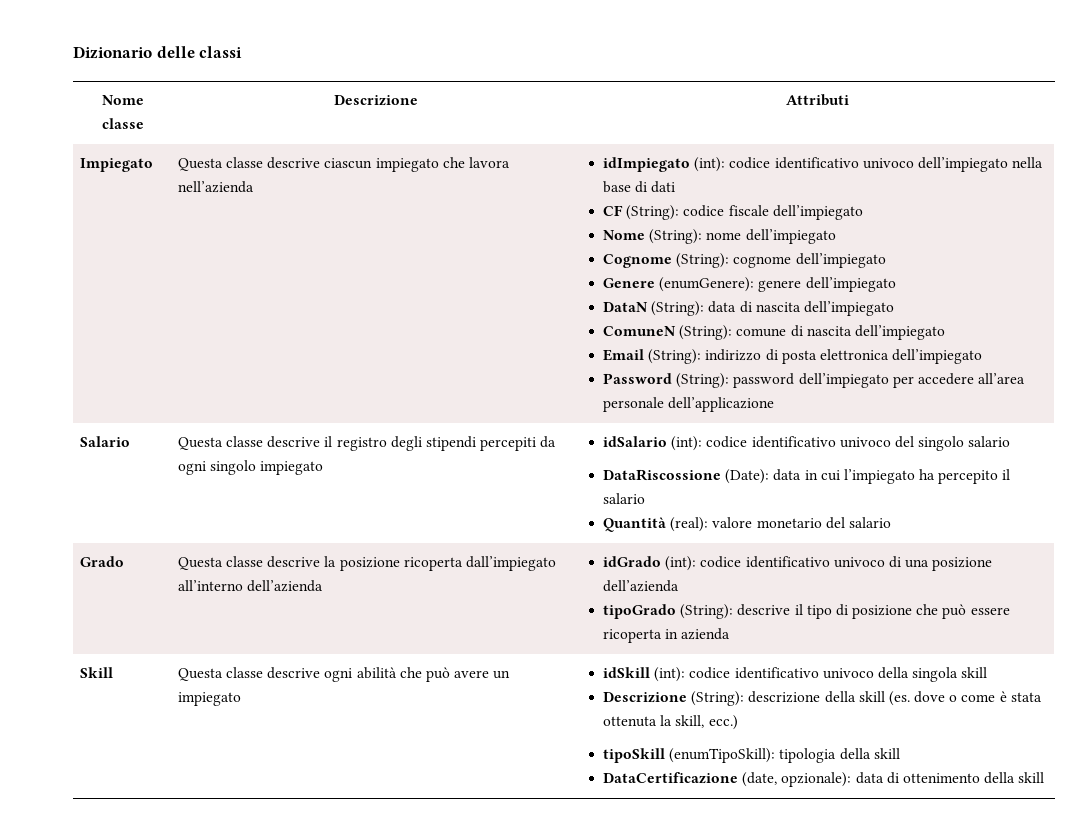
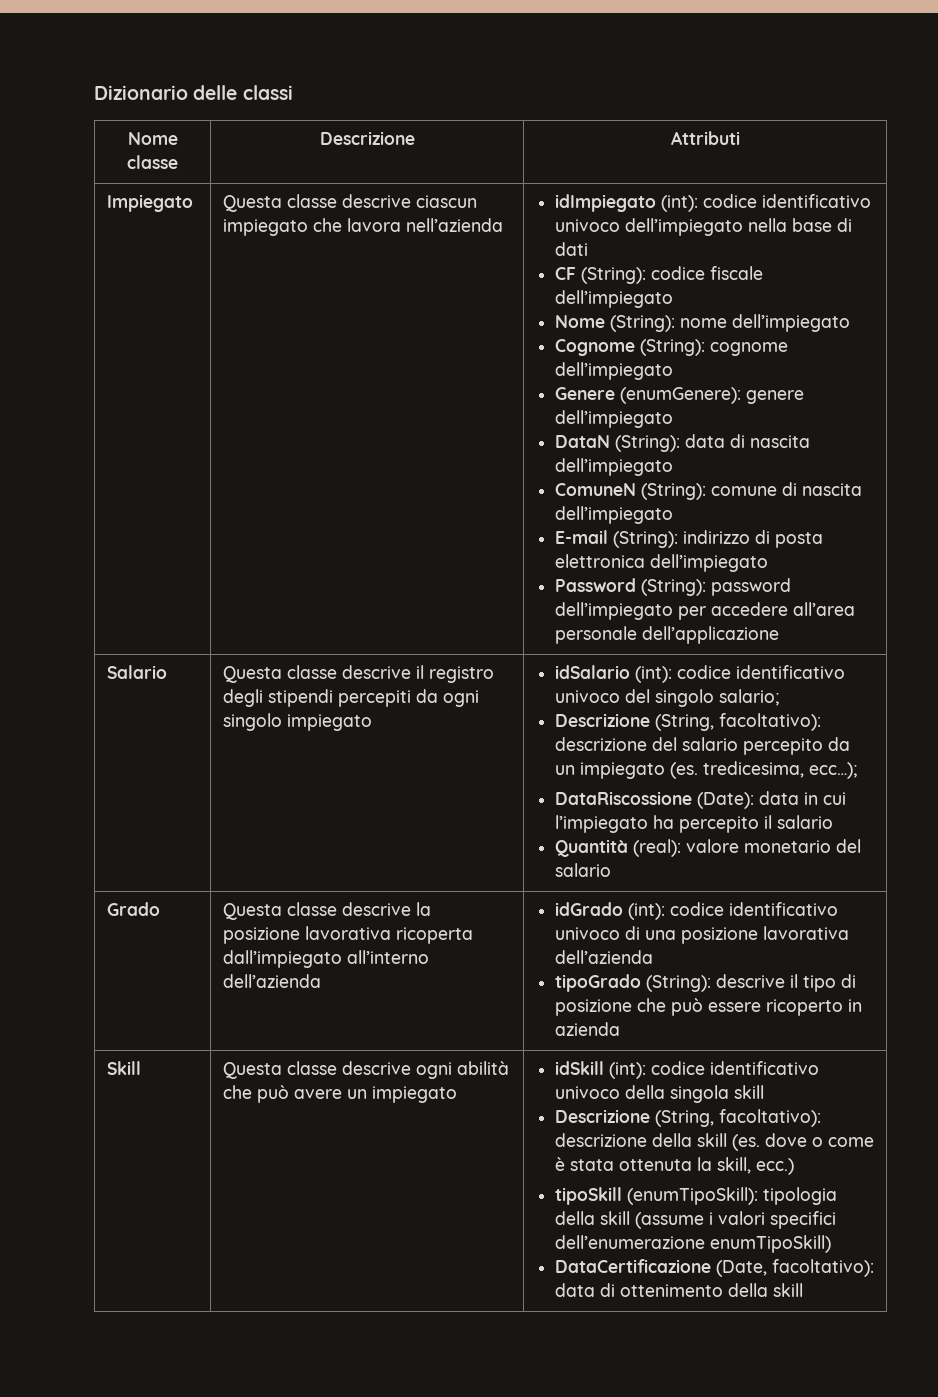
[602,349,644,361] Email -> [554,530,608,544] E-mail
[968,436,1011,447] salario -> [718,689,779,706] [554,713,821,731] [554,737,850,755] [554,761,857,779] salario; // Descrizione (String, facoltativo): descrizione del salario percepito da un impiegato (es. tredicesima, ecc…);
(400, 564) none -> [304,926,391,940] lavorativa
(993, 564) none -> [762,926,849,940] lavorativa
[602,629,662,643] ricoperta -> [765,999,843,1016] ricoperto
[691,691,745,706] (String): -> [654,1109,821,1127] (String, facoltativo):
(900, 753) none -> [634,1211,836,1229] [554,1235,831,1253] (assume i valori specifici dell’enumerazione enumTipoSkill)
[742,772,852,787] (date, opzionale): -> [715,1259,874,1277] (Date, facoltativo):

